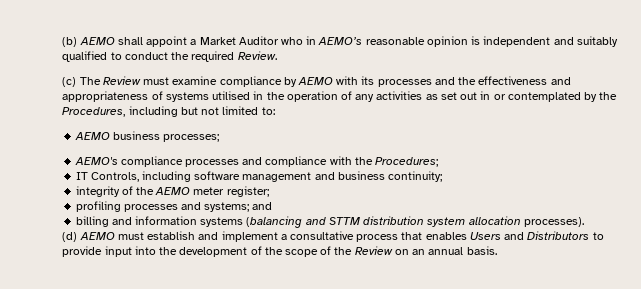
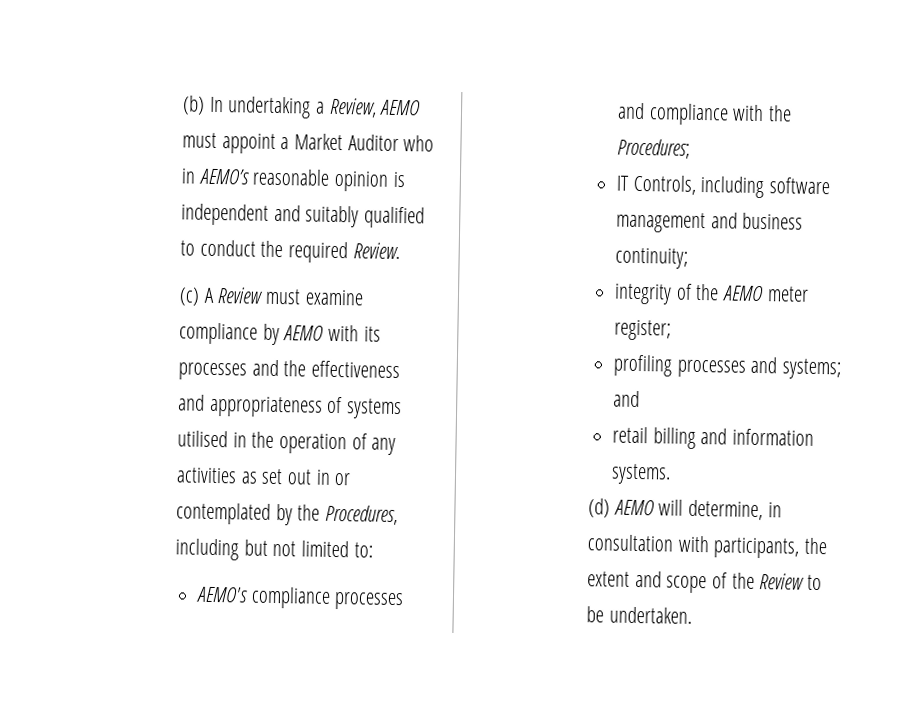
[79,37,143,45] AEMO shall -> [208,96,422,119] [182,132,217,148] In undertaking a Review, AEMO must
[79,77,101,85] The -> [203,287,215,303] A
[74,131,220,142] // AEMO business processes; -> (373, 550) none
(273, 206) none -> [612,426,649,444] retail
[200,216,584,228] [62,231,604,242] [62,246,497,257] systems (balancing and STTM distribution system allocation processes). // (d) AEMO must establish and implement a consultative process that enables Users and Distributors to provide input into the development of the scope of the Review on an annual basis. -> [611,463,672,485] [588,498,782,521] [587,534,829,559] [587,570,823,594] [586,606,692,624] systems. // (d) AEMO will determine, in consultation with participants, the extent and scope of the Review to be undertaken.

